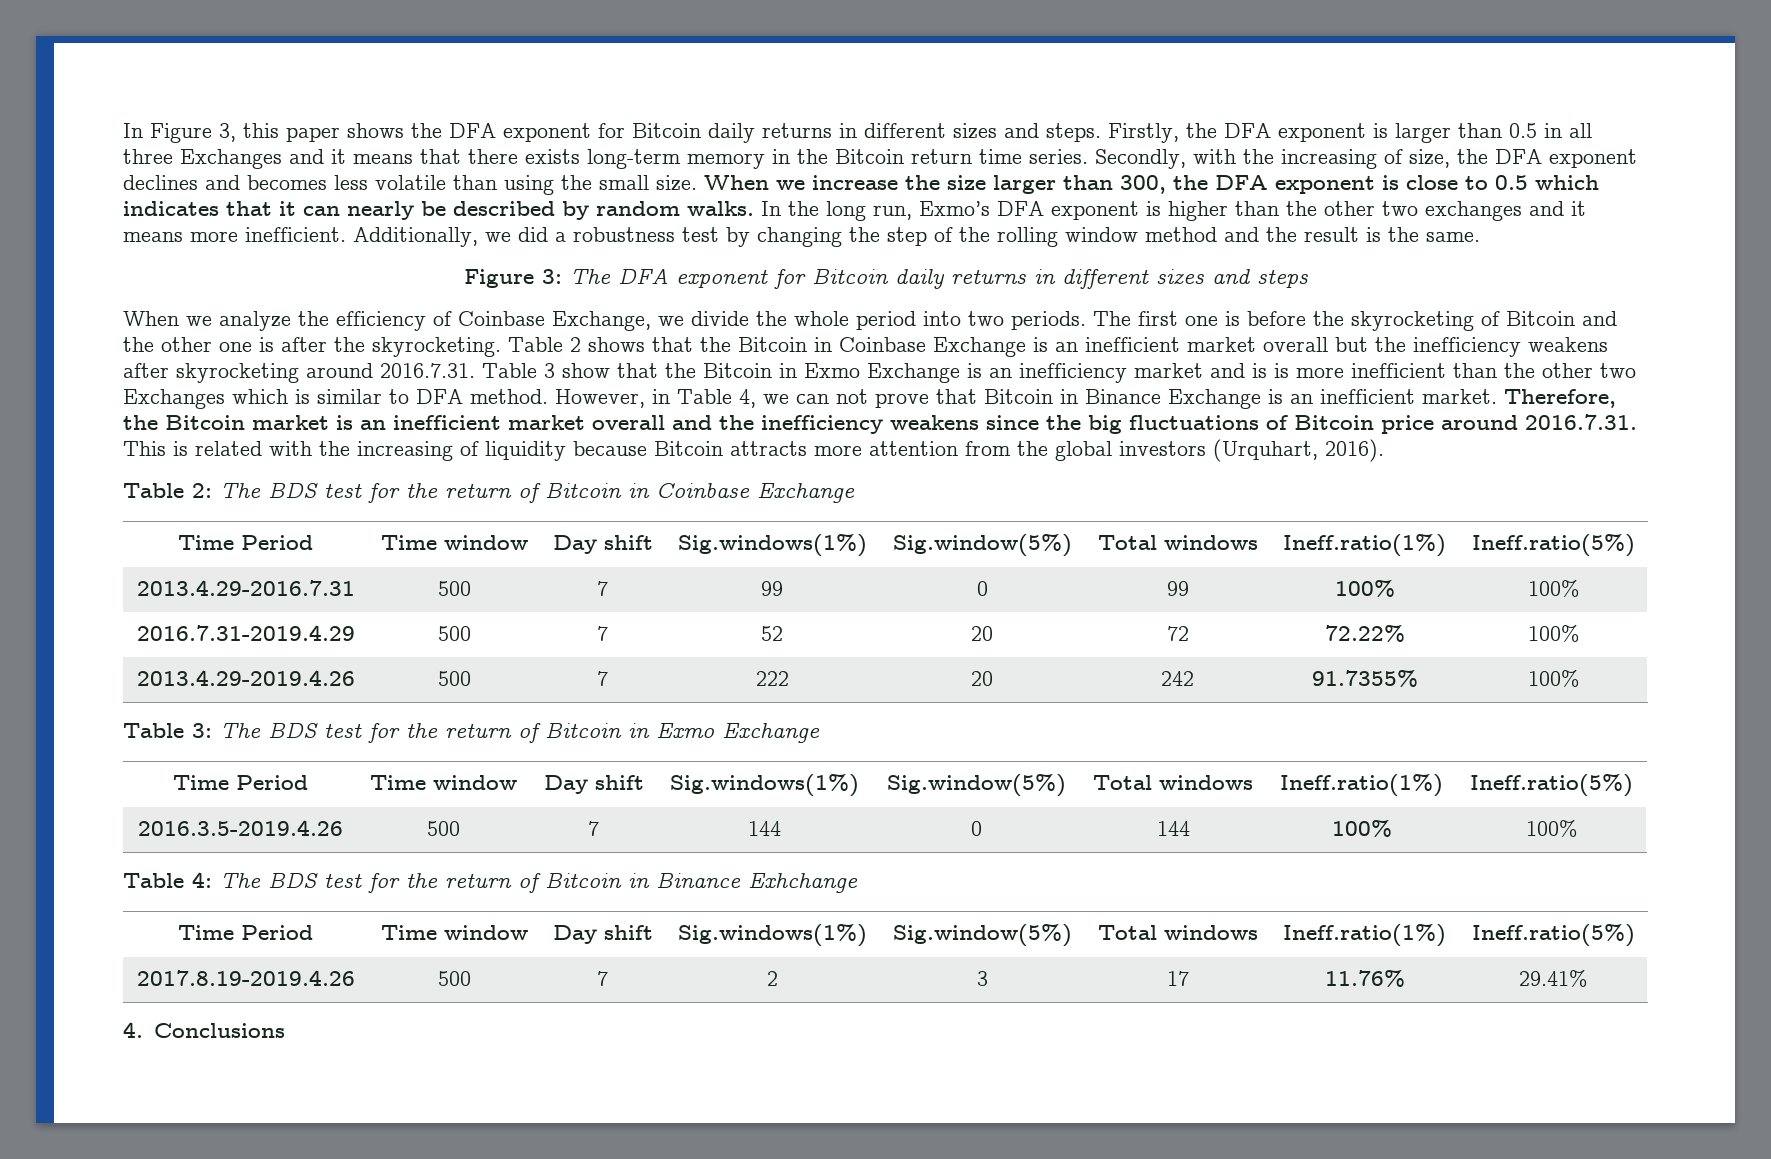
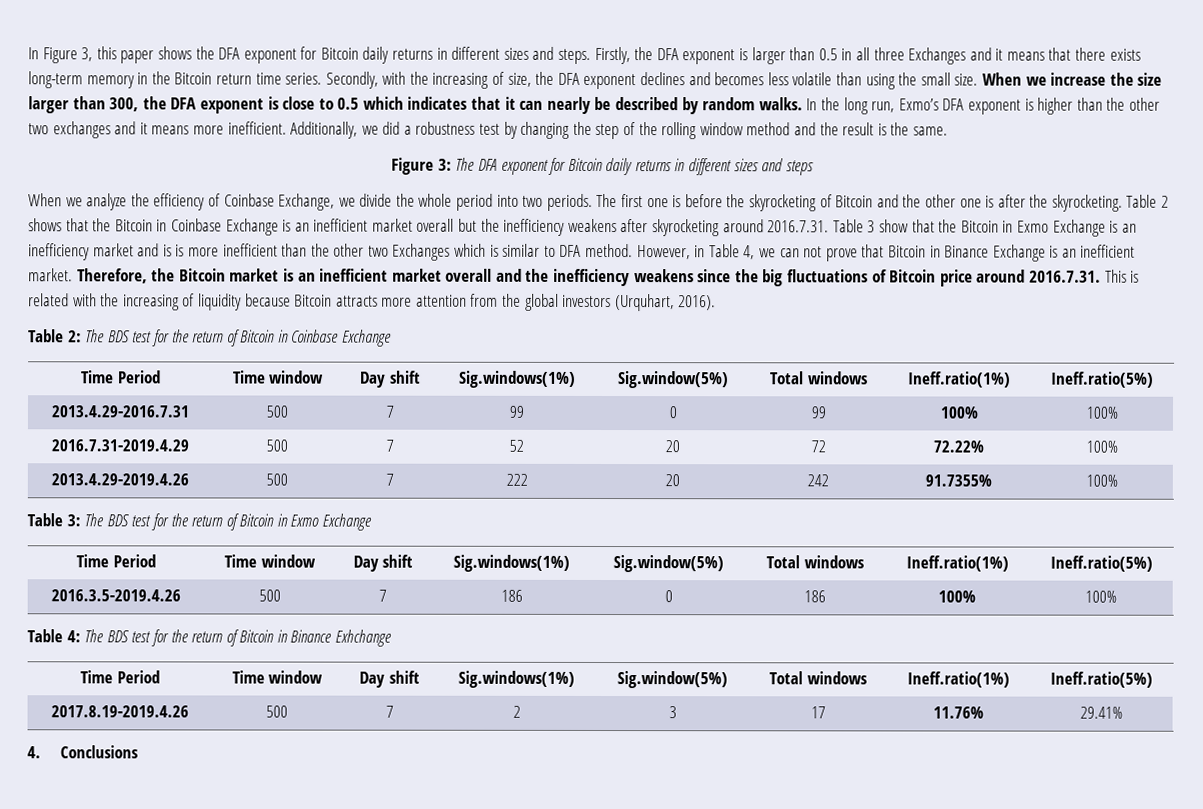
[748,821,781,836] [970,821,982,836] [1156,821,1190,836] 144 | 0 | 144 -> [500,589,523,602] [664,590,673,603] [804,590,826,603] 186 | 0 | 186

